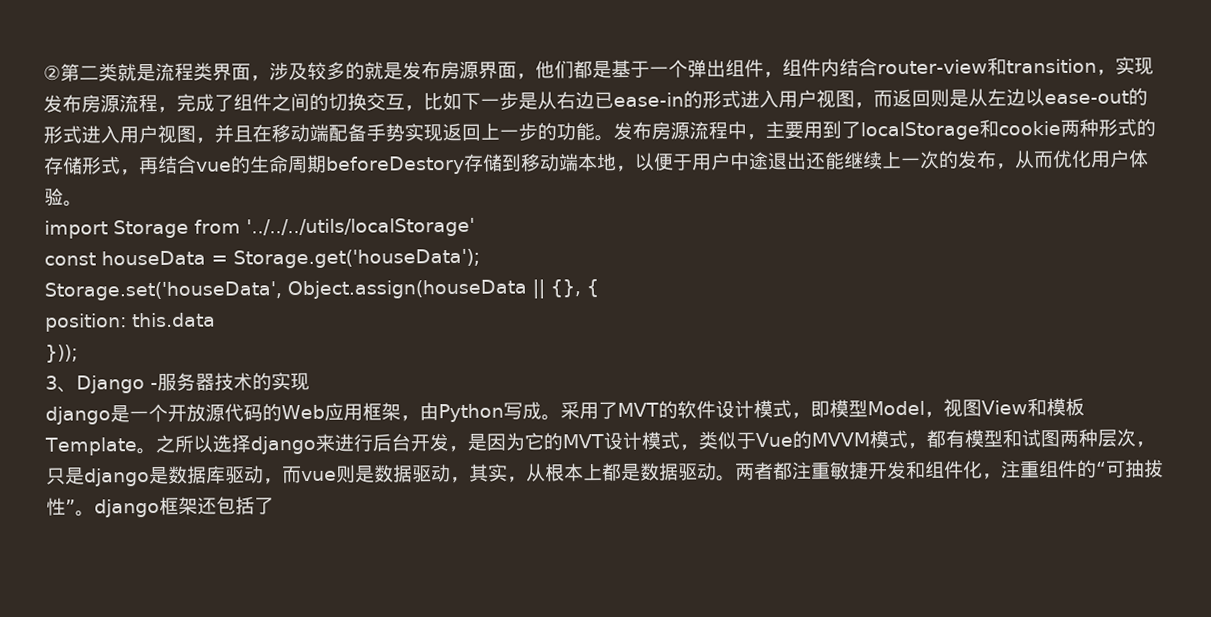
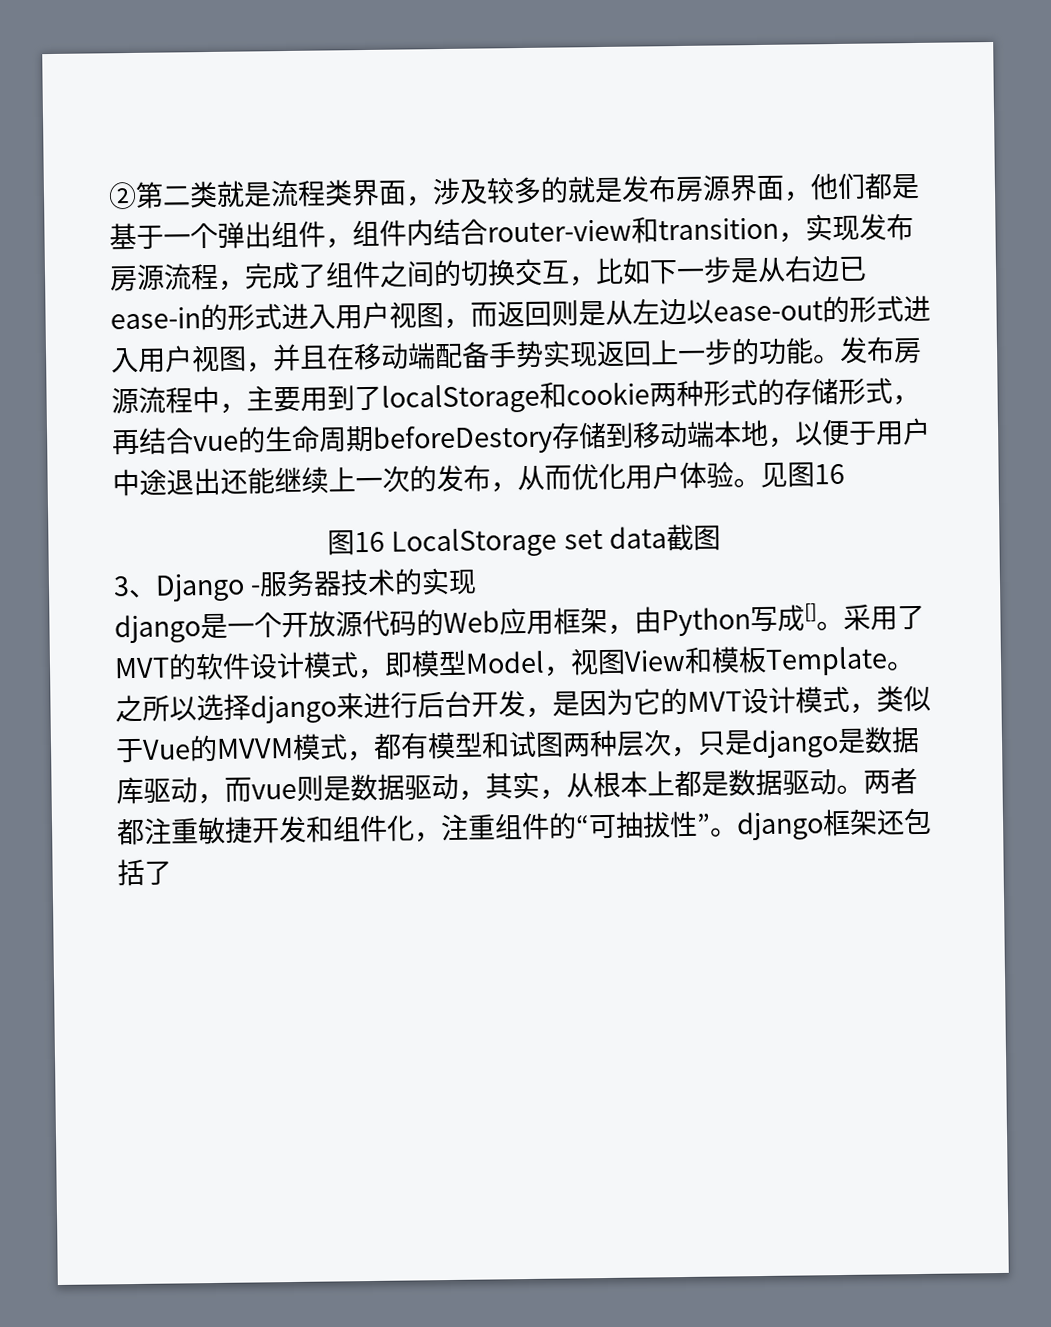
[44,217,475,239] [44,248,480,269] [44,279,599,301] [45,312,216,332] [45,344,78,363] // import Storage from '../../../utils/localStorage' // const houseData = Storage.get('houseData'); // Storage.set('houseData', Object.assign(houseData || {}, { // position: this.data // })); -> [760,462,845,488] [327,523,721,558] 见图16 // 图16 LocalStorage set data截图
(542, 410) none -> [804,603,817,622] []

